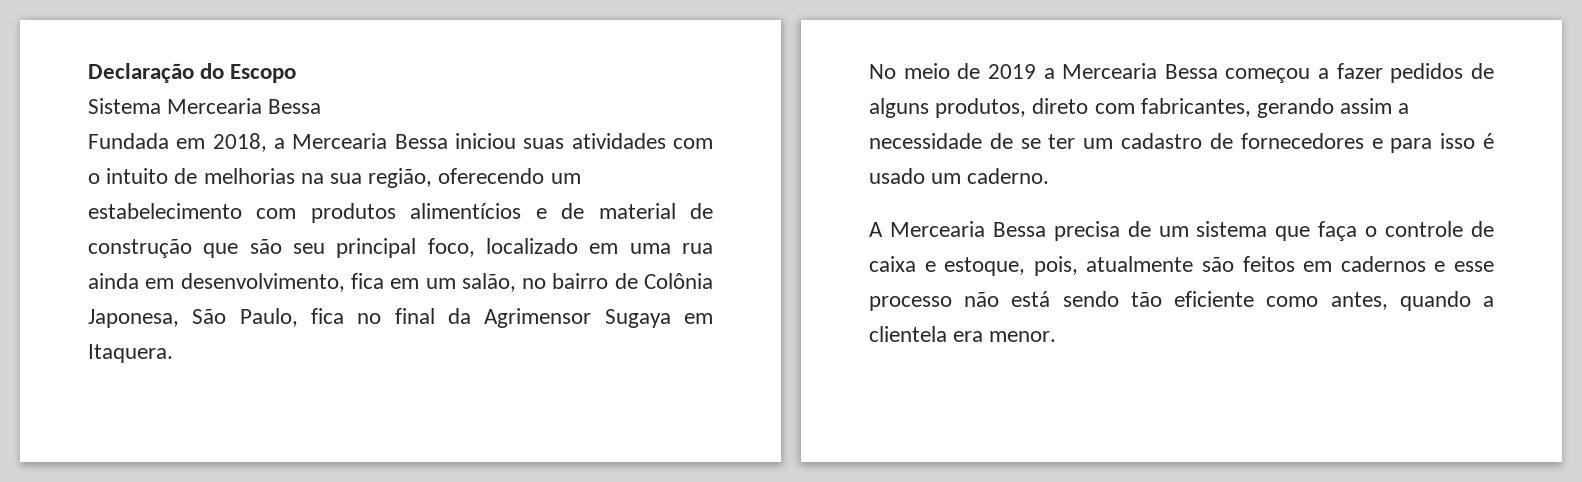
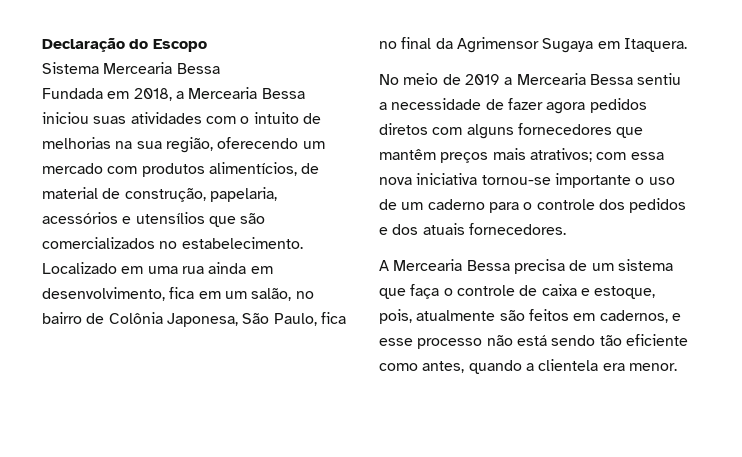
[88,203,242,219] estabelecimento -> [42,163,103,174] mercado
[410,203,547,219] alimentícios e -> [208,162,297,176] alimentícios,
[88,238,578,258] construção que são seu principal foco, localizado -> [124,187,277,202] [42,212,266,227] [42,237,303,249] [42,262,117,274] construção, papelaria, acessórios e utensílios que são comercializados no estabelecimento. Localizado
[1225,63,1494,83] [869,98,1410,118] [869,133,1494,153] [869,168,1050,184] começou a fazer pedidos de alguns produtos, direto com fabricantes, gerando assim a necessidade de se ter um cadastro de fornecedores e para isso é usado um caderno. -> [637,73,682,85] [379,98,647,114] [379,123,644,139] [379,148,664,163] [379,173,675,188] [379,198,687,213] [379,223,566,235] sentiu a necessidade de fazer agora pedidos diretos com alguns fornecedores que mantêm preços mais atrativos; com essa nova iniciativa tornou-se importante o uso de um caderno para o controle dos pedidos e dos atuais fornecedores.
[1340,256,1426,272] cadernos -> [599,310,668,323] cadernos,

